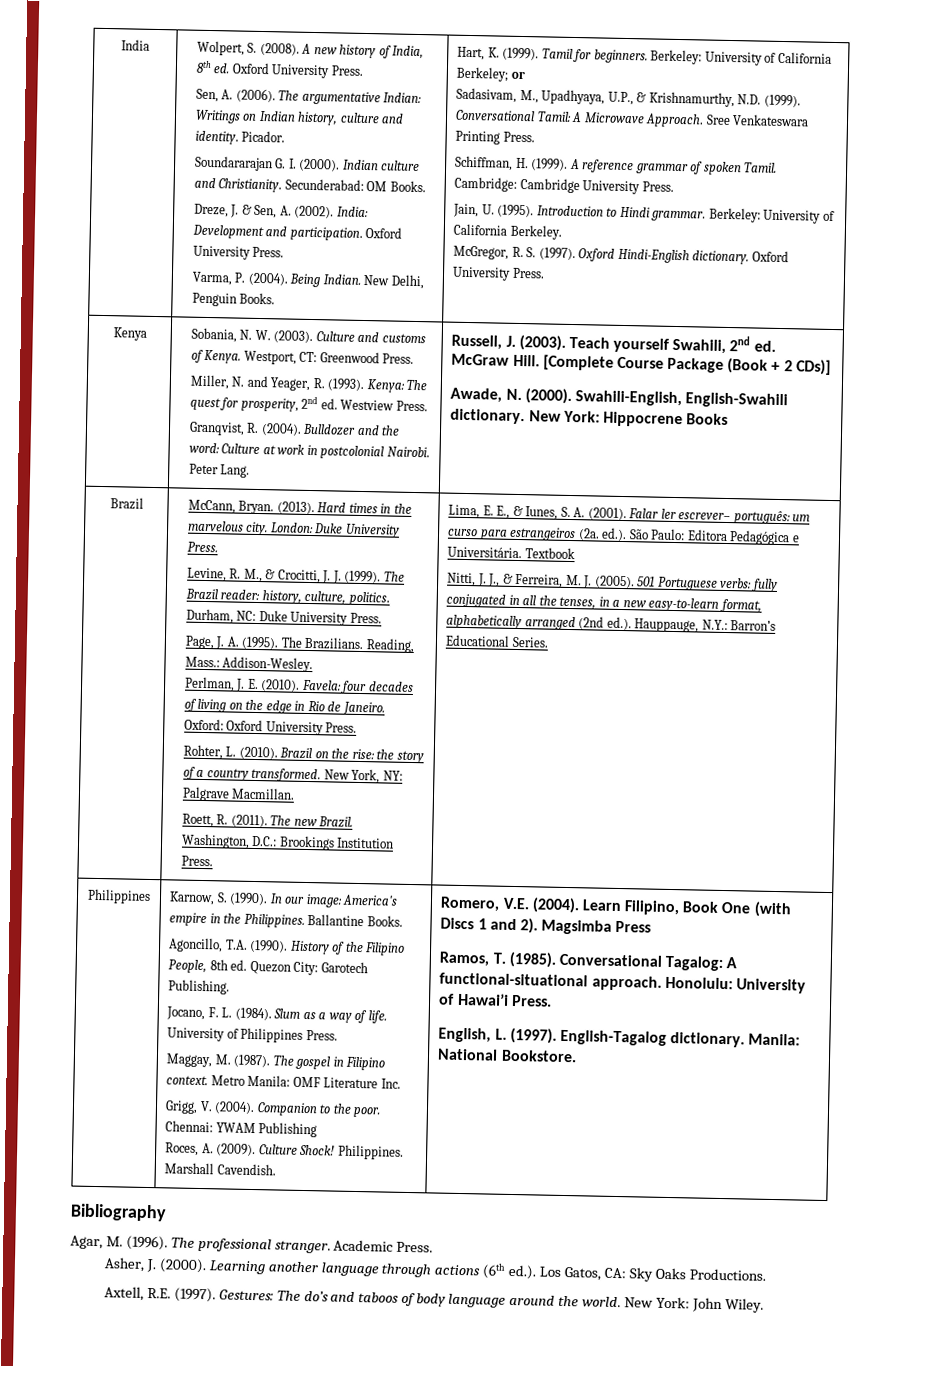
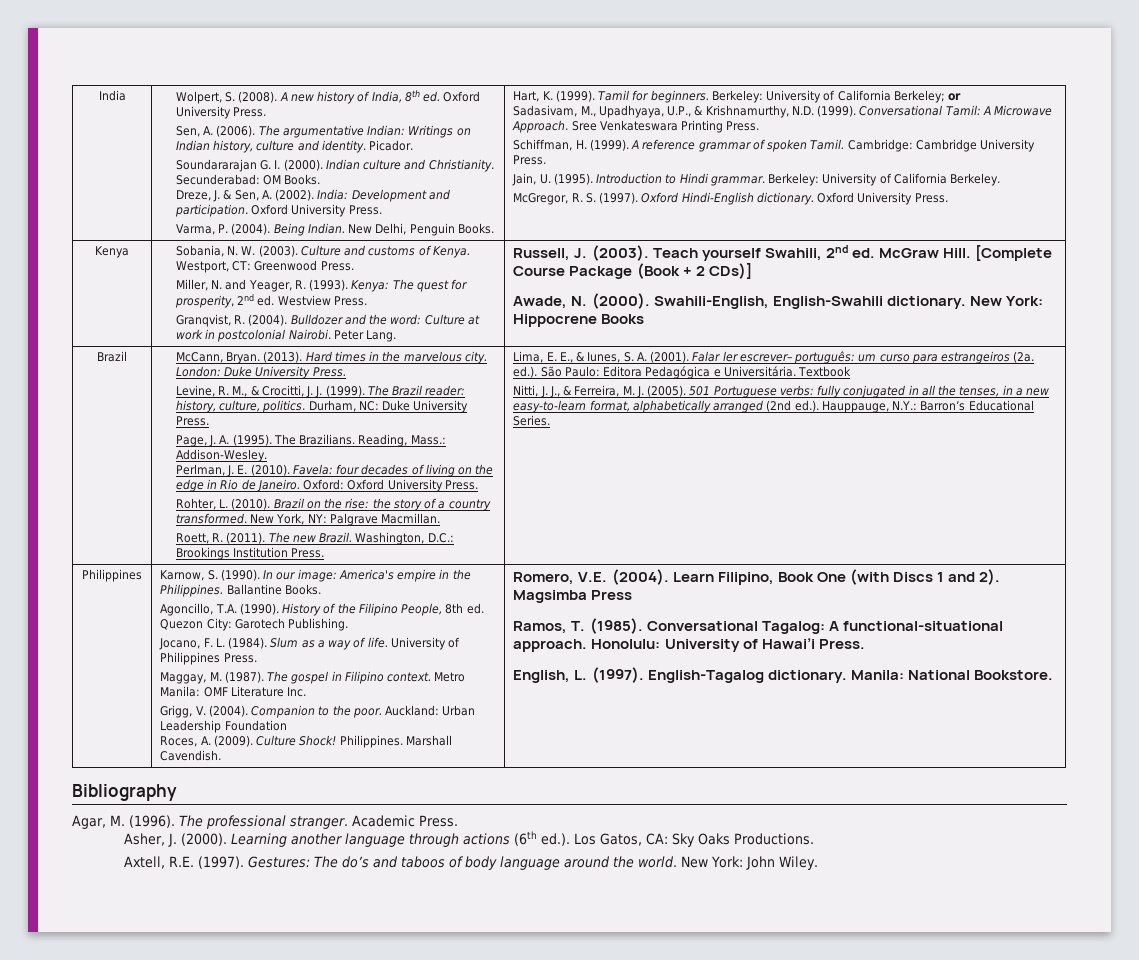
[165,1120,318,1138] Chennai: YWAM Publishing -> [385,705,476,716] [160,720,287,733] Auckland: Urban Leadership Foundation

